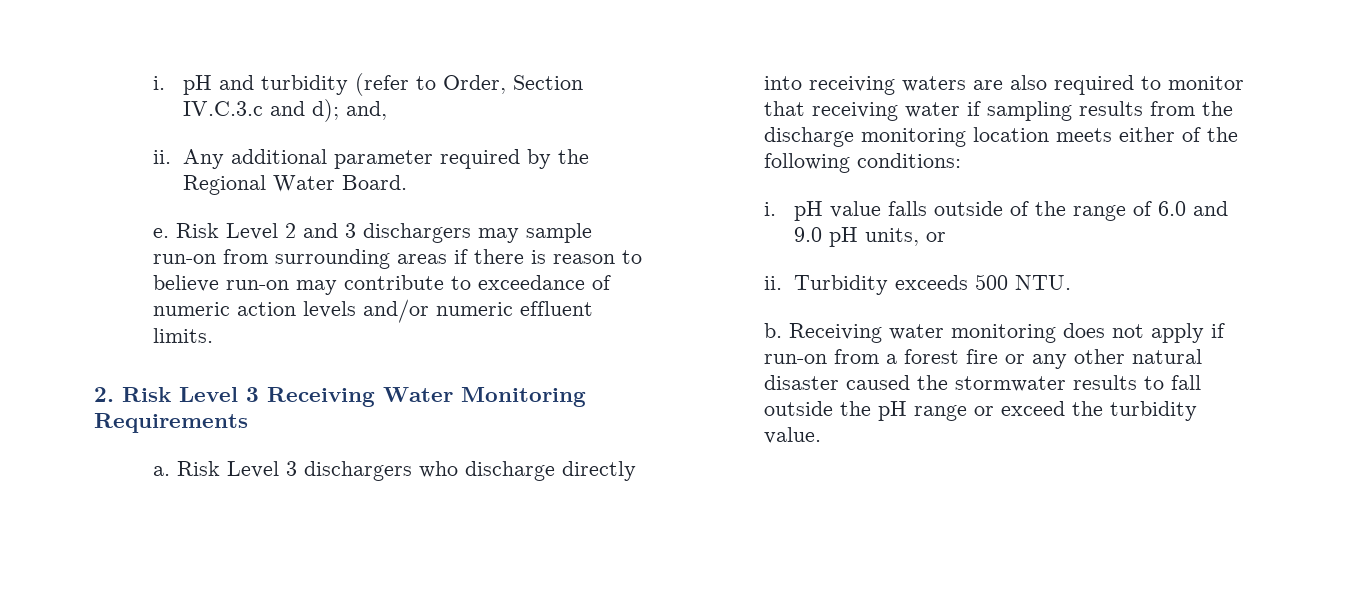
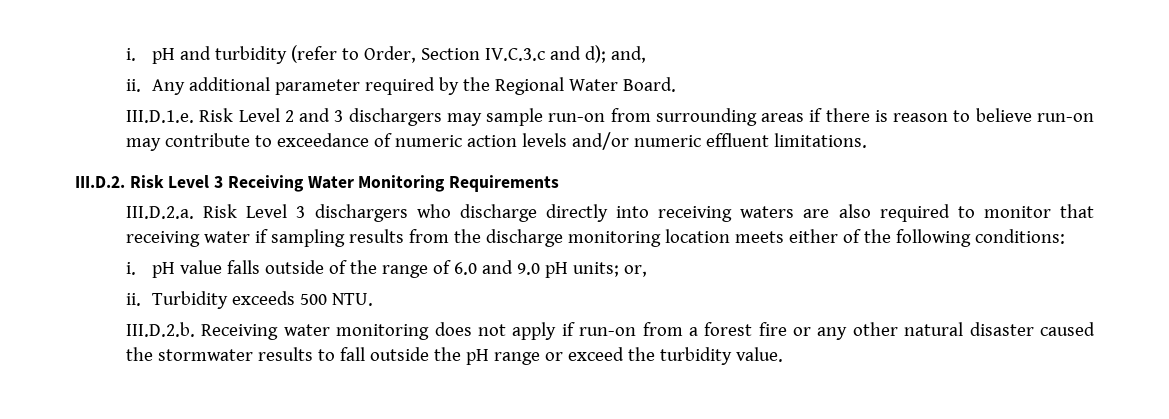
[153,228,170,238] e. -> [126,110,195,123] III.D.1.e.
[153,328,214,343] [94,387,114,402] limits. // 2. -> [774,133,868,148] [75,176,125,188] limitations. // III.D.2.
[153,466,171,476] a. -> [126,206,195,219] III.D.2.a.
[864,228,946,246] units, or -> [572,262,647,277] units; or,
[764,323,783,338] b. -> [126,322,196,337] III.D.2.b.

